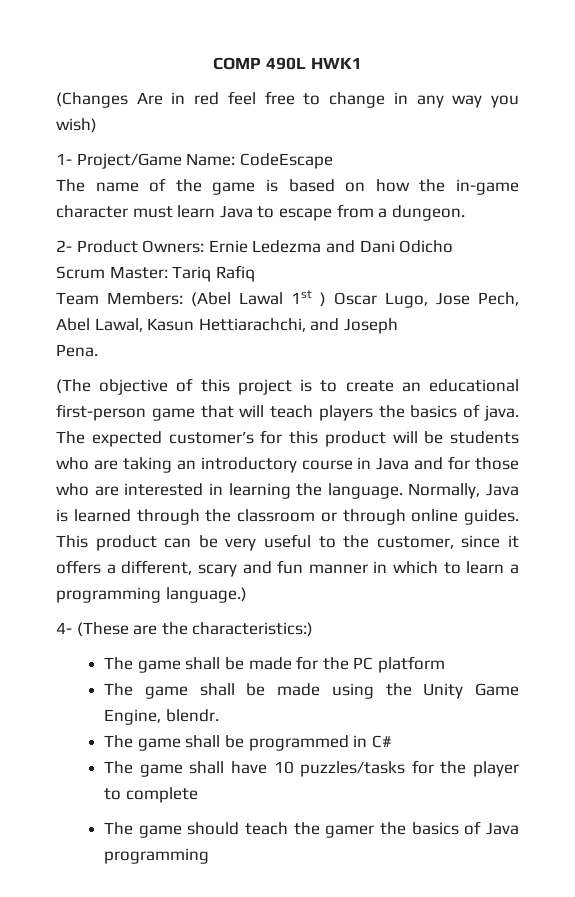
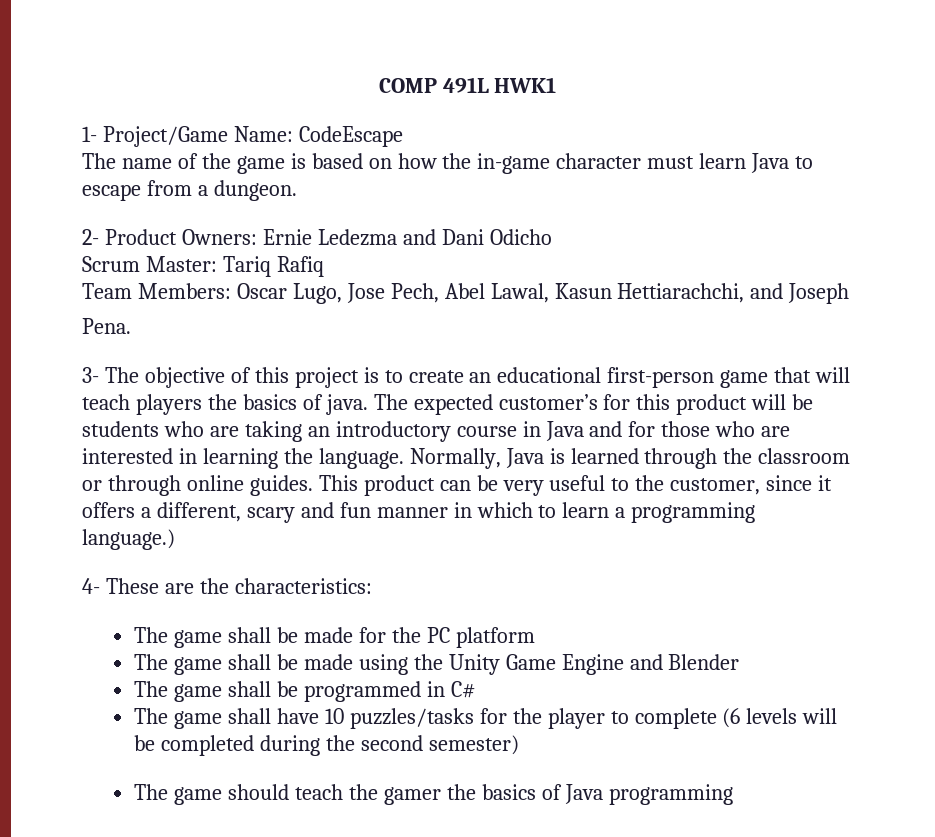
[266,57,306,70] 490L -> [442,77,489,93] 491L
[56,91,519,108] [56,118,97,133] // (Changes Are in red feel free to change in any way you wish) -> (557, 85) none
[191,290,326,307] (Abel Lawal 1st ) -> (231, 291) none
[56,379,91,394] (The -> [82,367,139,383] 3- The
[76,622,129,637] (These -> [105,578,159,594] These
[192,622,314,637] characteristics:) -> [234,578,372,594] characteristics:
[104,709,219,725] Engine, blendr. -> [561,654,740,675] Engine and Blender
(198, 795) none -> [722,708,838,728] [134,735,519,756] (6 levels will be completed during the second semester)

